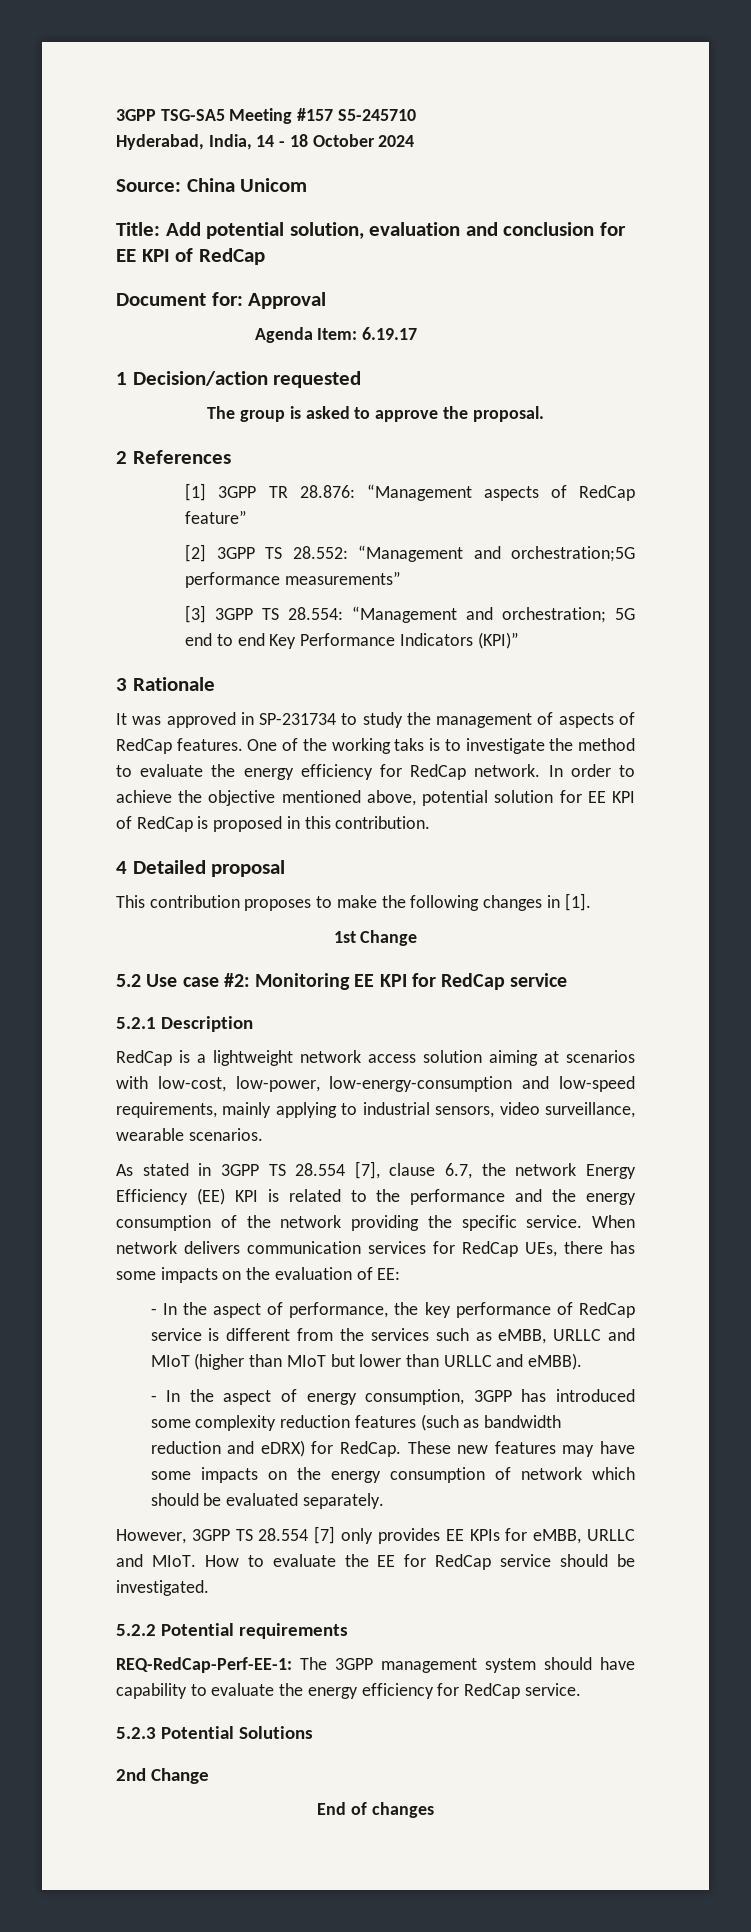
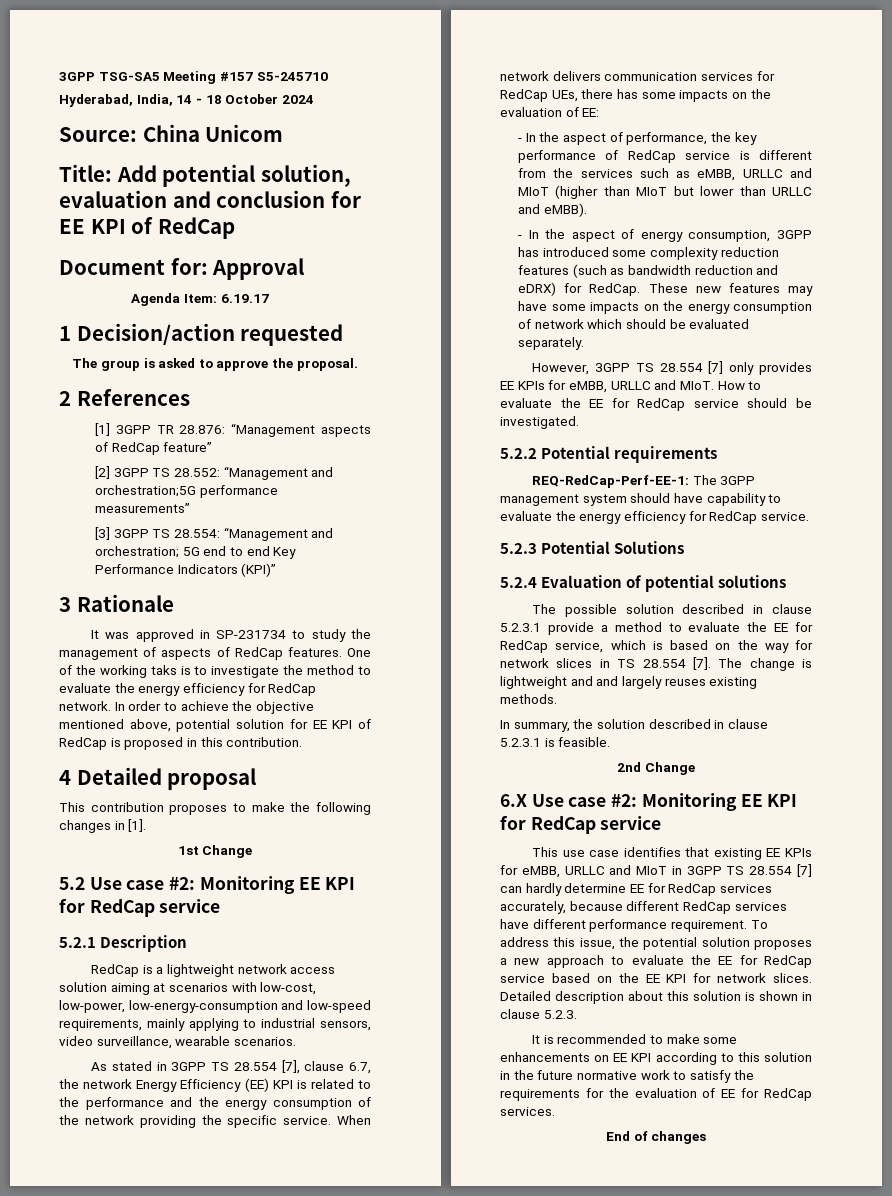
[116,1768,209,1784] 2nd Change -> [500,575,787,592] [532,604,812,617] [500,622,813,635] [500,640,813,653] [500,657,812,671] [500,676,758,689] [500,694,557,704] [500,719,768,732] [500,737,611,747] [617,762,695,775] [500,793,798,811] [500,815,662,834] [532,847,812,860] [500,864,812,878] [500,883,772,896] [500,901,787,914] [500,919,768,932] [500,937,812,950] [500,955,812,968] [500,973,812,983] [500,991,812,1004] [500,1009,577,1019] [532,1034,738,1044] [500,1052,812,1065] [500,1070,754,1083] [500,1088,812,1101] [500,1107,555,1116] 5.2.4 Evaluation of potential solutions // The possible solution described in clause 5.2.3.1 provide a method to evaluate the EE for RedCap service, which is based on the way for network slices in TS 28.554 [7]. The change is lightweight and and largely reuses existing methods. // In summary, the solution described in clause 5.2.3.1 is feasible. // 2nd Change // 6.X Use case #2: Monitoring EE KPI for RedCap service // This use case identifies that existing EE KPIs for eMBB, URLLC and MIoT in 3GPP TS 28.554 [7] can hardly determine EE for RedCap services accurately, because different RedCap services have different performance requirement. To address this issue, the potential solution proposes a new approach to evaluate the EE for RedCap service based on the EE KPI for network slices. Detailed description about this solution is shown in clause 5.2.3. // It is recommended to make some enhancements on EE KPI according to this solution in the future normative work to satisfy the requirements for the evaluation of EE for RedCap services.

